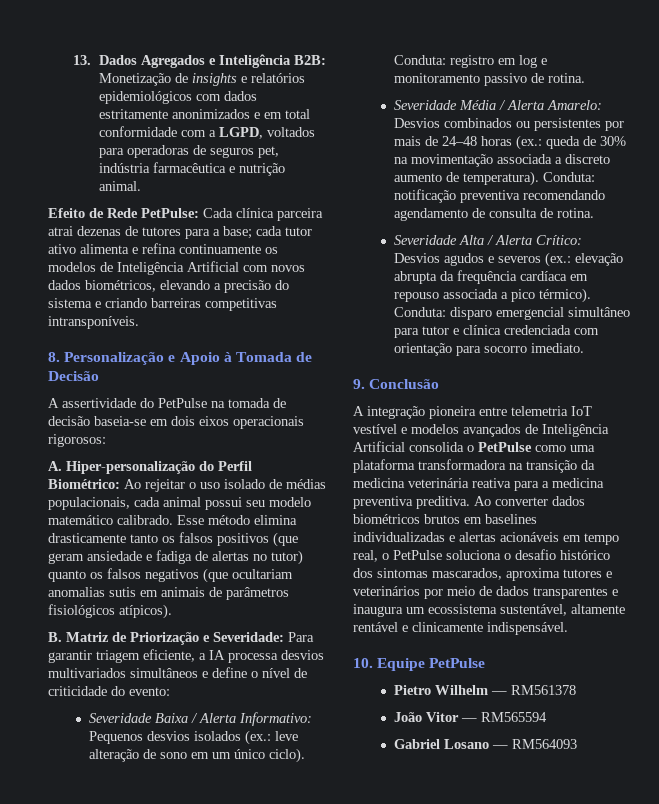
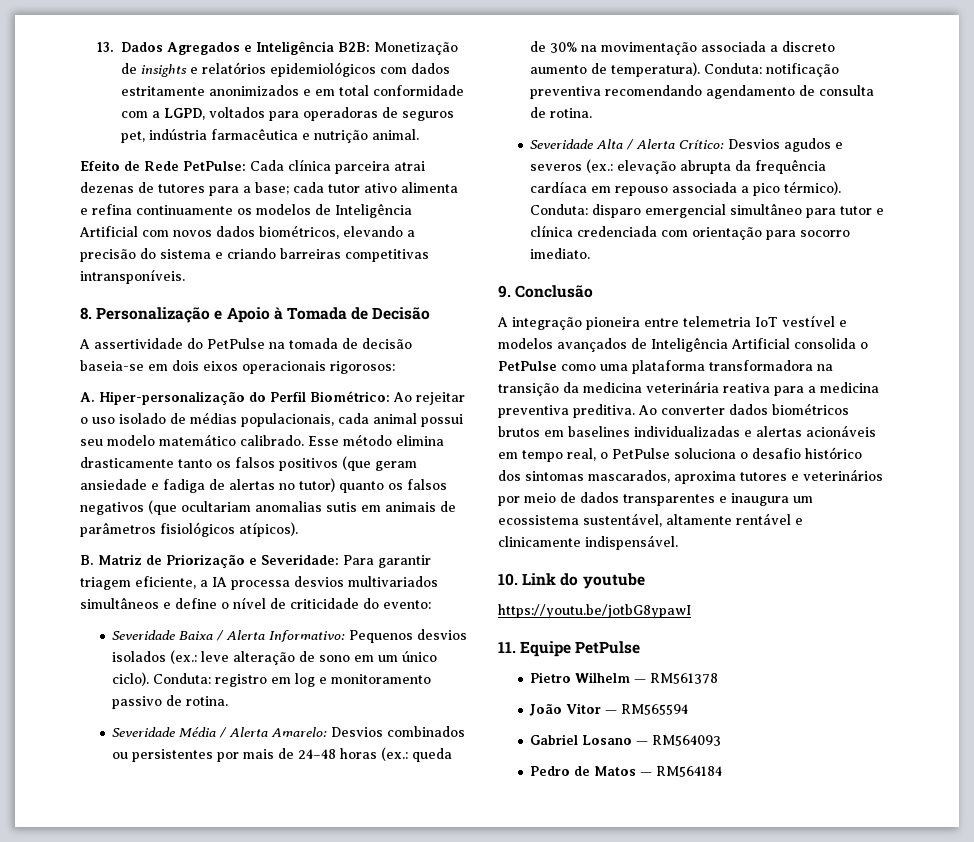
(373, 663) none -> [522,573,645,589] [498,604,691,618] [498,641,516,653] Link do youtube // https://youtu.be/jotbG8ypawI // 11.
(578, 744) none -> [530,766,723,777] // Pedro de Matos — RM564184

